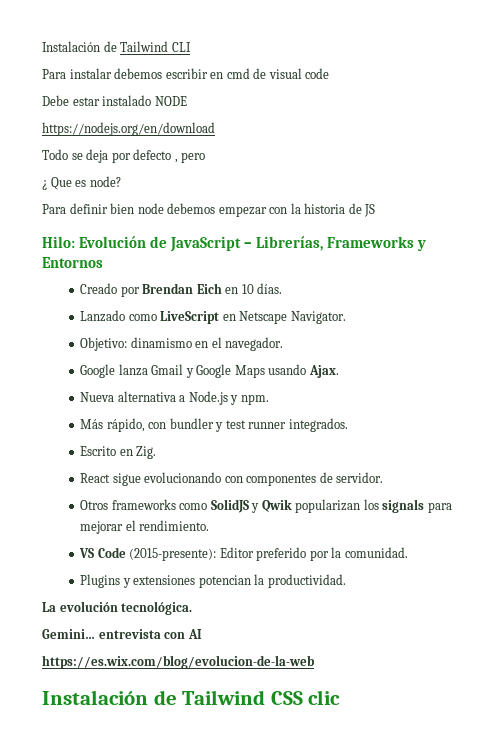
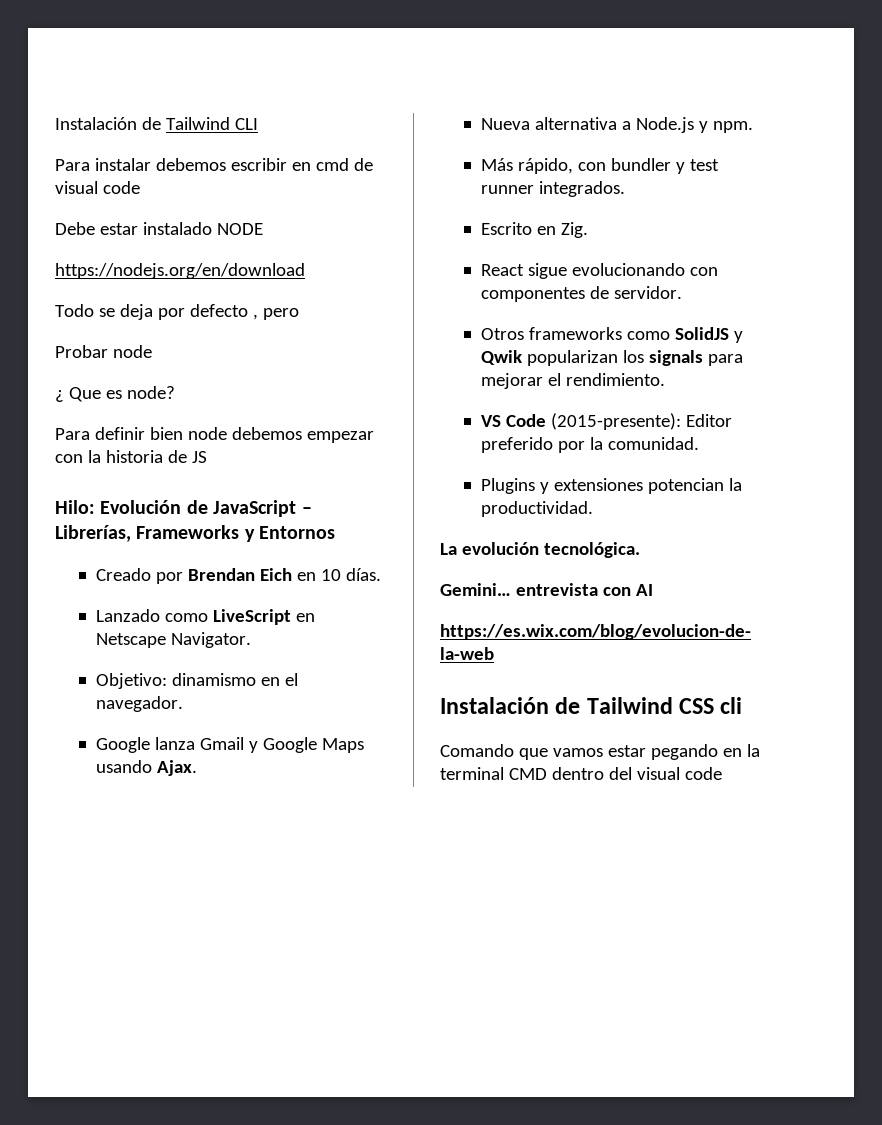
(206, 157) none -> [55,345,152,358] // Probar node
[308,690,341,705] clic -> [720,697,743,714] [440,744,760,760] [440,767,722,780] cli // Comando que vamos estar pegando en la terminal CMD dentro del visual code

